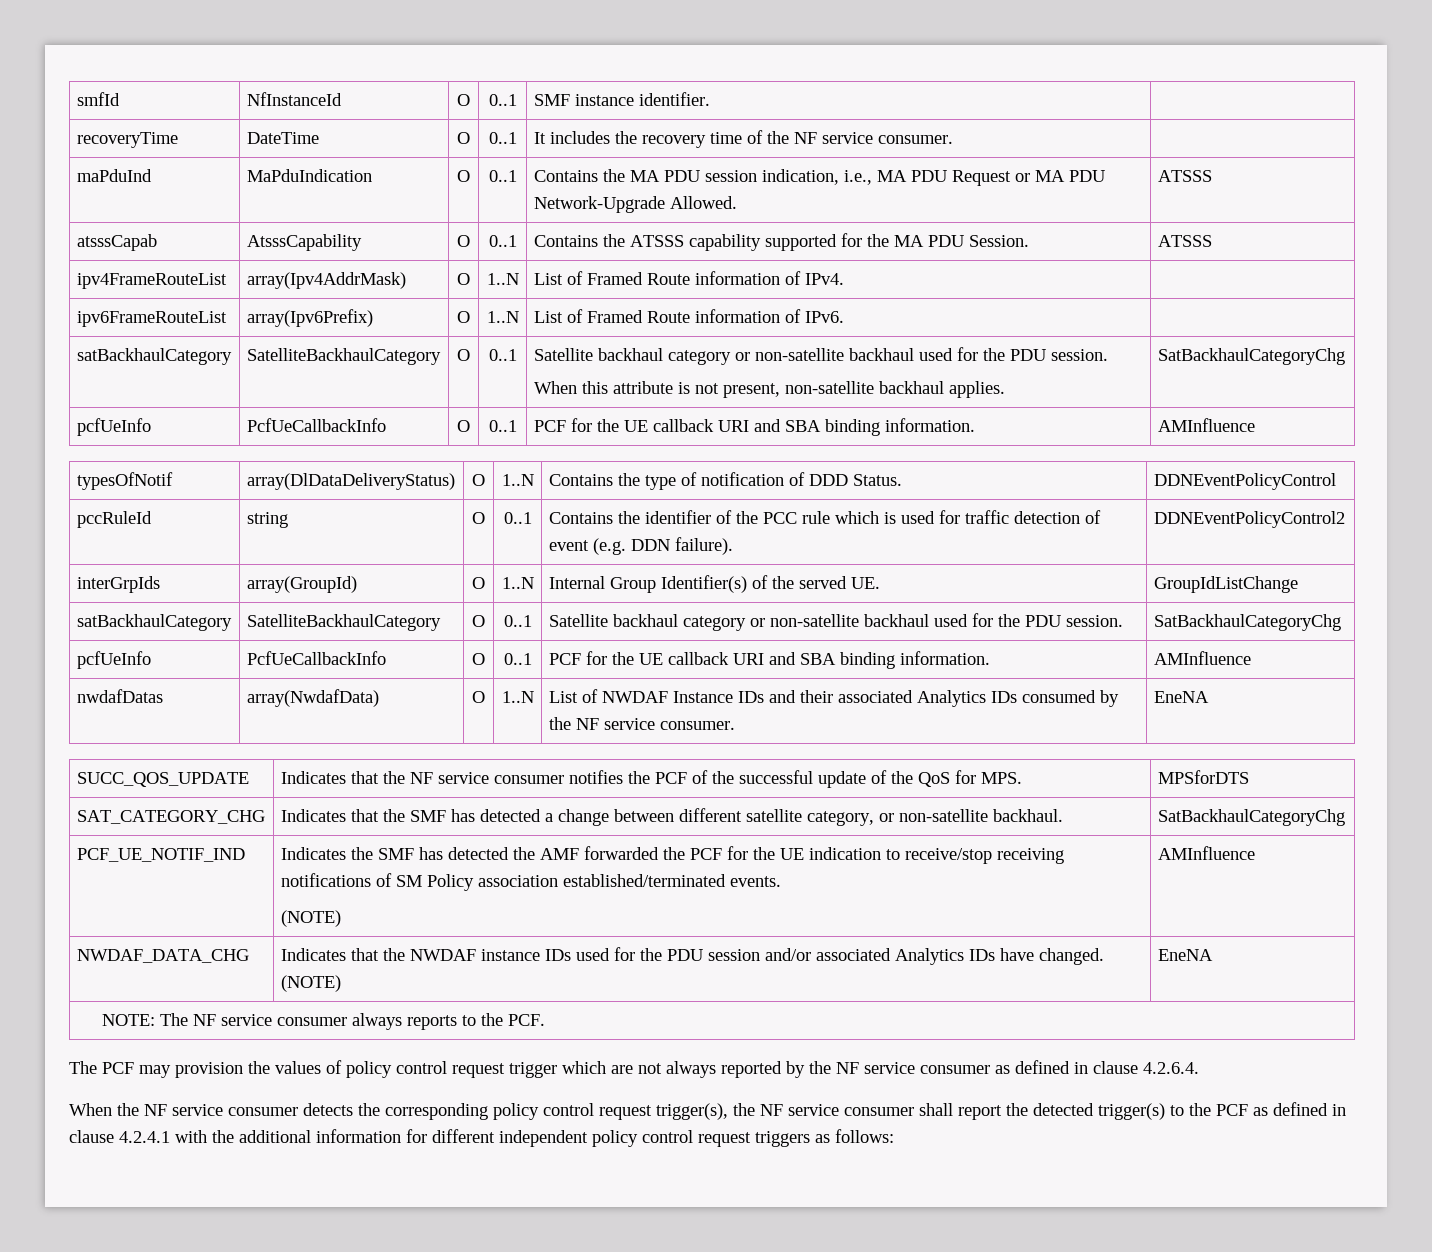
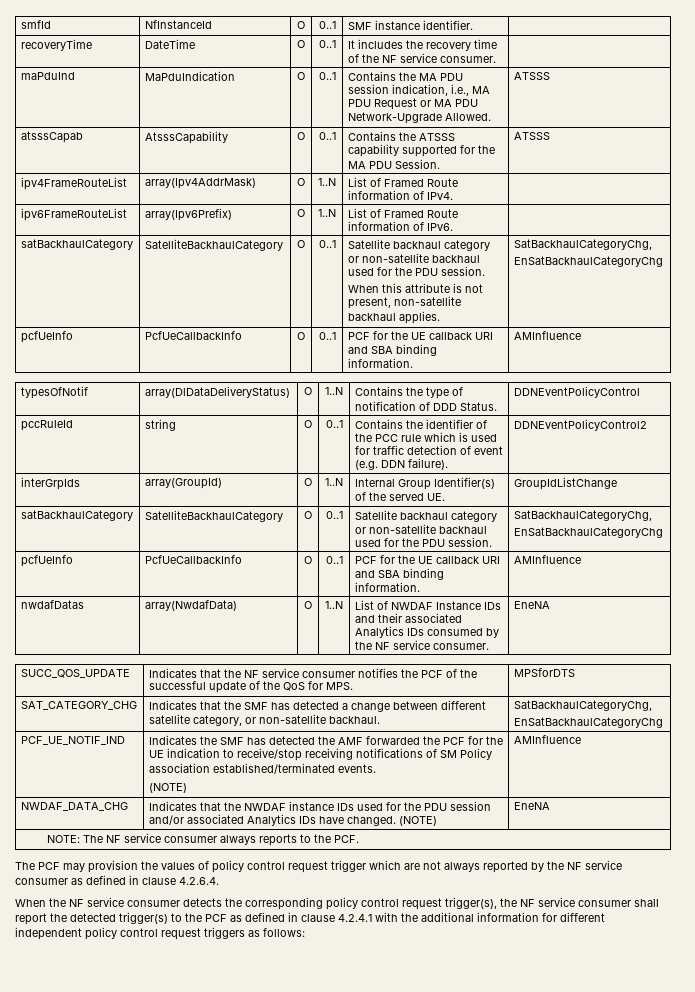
[1157,348,1345,365] SatBackhaulCategoryChg -> [513,239,652,250] [513,256,663,267] SatBackhaulCategoryChg, // EnSatBackhaulCategoryChg
[1153,614,1341,631] SatBackhaulCategoryChg -> [513,510,652,521] [513,527,663,538] SatBackhaulCategoryChg, // EnSatBackhaulCategoryChg
[1157,809,1345,826] SatBackhaulCategoryChg -> [513,700,652,711] [513,717,663,728] SatBackhaulCategoryChg, // EnSatBackhaulCategoryChg

